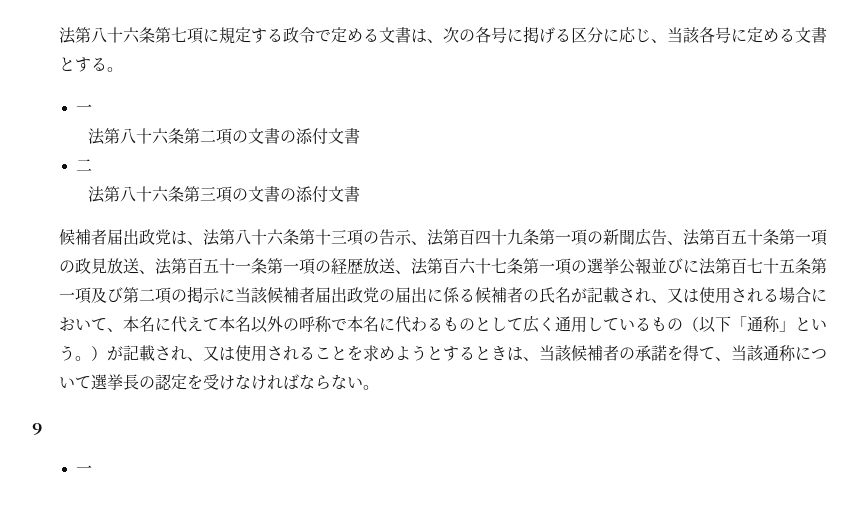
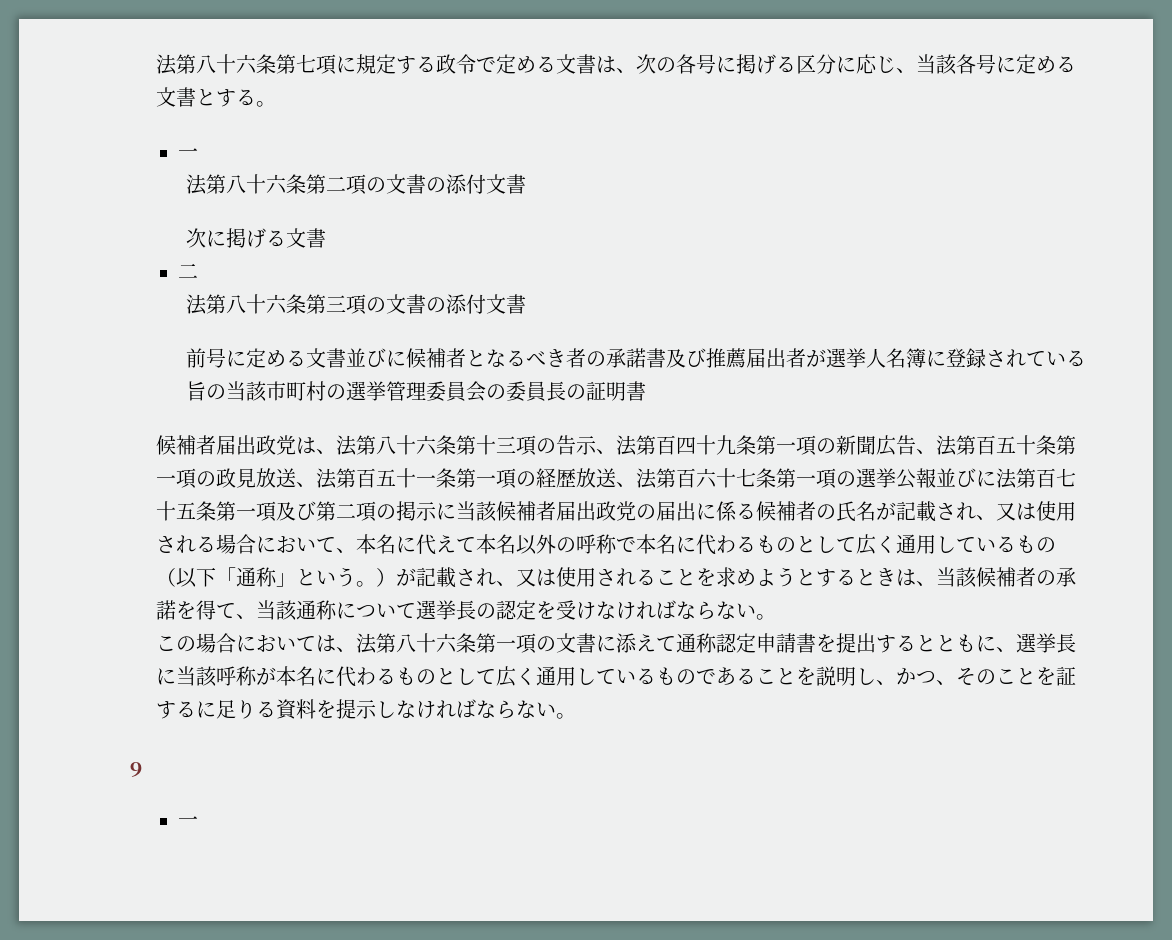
(361, 136) none -> [186,228,327,248] // 次に掲げる文書
(361, 194) none -> [186,348,1087,368] [186,381,647,402] // 前号に定める文書並びに候補者となるべき者の承諾書及び推薦届出者が選挙人名簿に登録されている旨の当該市町村の選挙管理委員会の委員長の証明書
(379, 387) none -> [156,633,1077,654] [156,666,1077,687] [156,699,577,720] // この場合においては、法第八十六条第一項の文書に添えて通称認定申請書を提出するとともに、選挙長に当該呼称が本名に代わるものとして広く通用しているものであることを説明し、かつ、そのことを証するに足りる資料を提示しなければならない。

